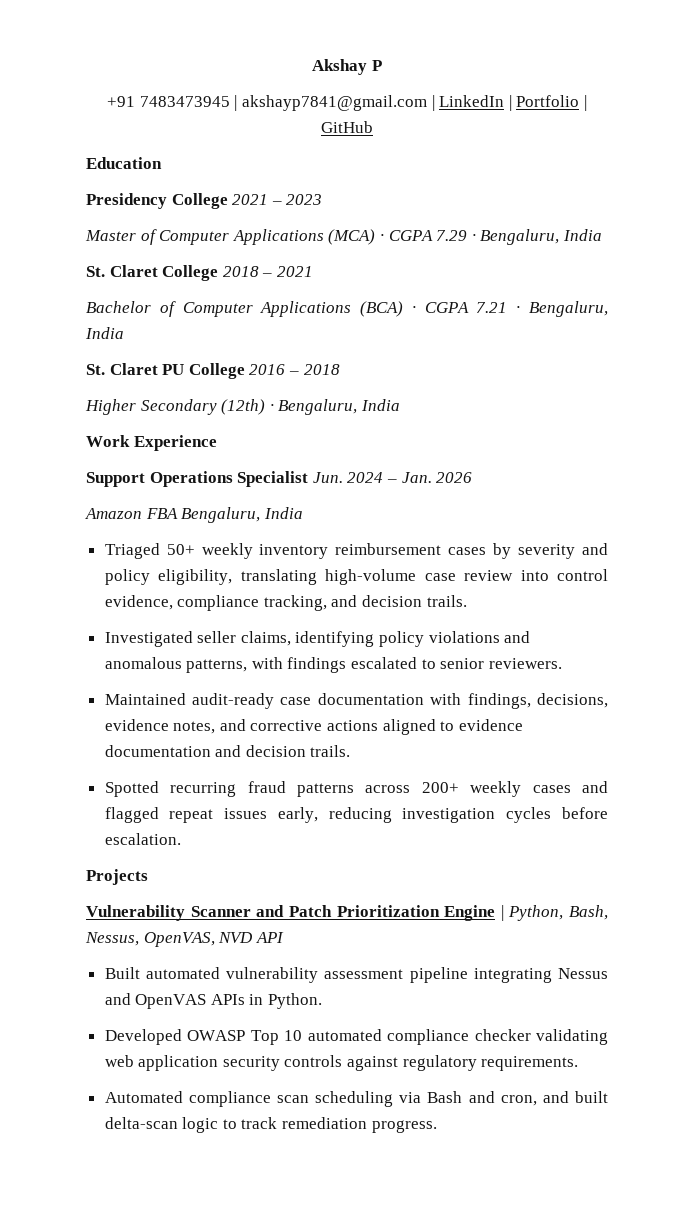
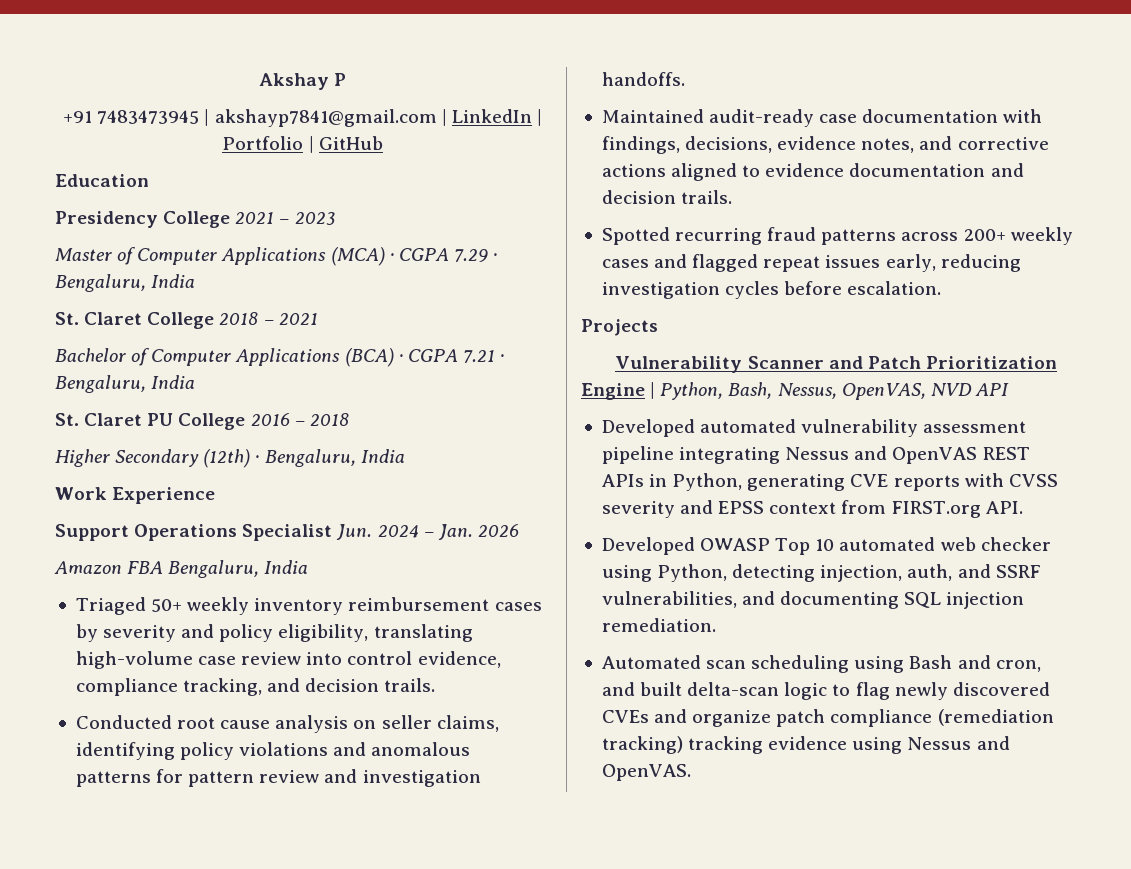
[104,631,193,647] Investigated -> [75,715,377,733] Conducted root cause analysis on
[186,657,562,673] patterns, with findings escalated to senior reviewers. -> [75,769,481,787] [601,72,685,86] patterns for pattern review and investigation handoffs.
[104,967,140,979] Built -> [601,419,695,437] Developed
(207, 1001) none -> [982,447,1030,460] REST
[268,993,323,1009] Python. -> [672,473,1058,491] [601,500,1023,518] Python, generating CVE reports with CVSS severity and EPSS context from FIRST.org API.
[387,1029,608,1045] [104,1055,579,1071] compliance checker validating web application security controls against regulatory requirements. -> [940,537,1051,551] [601,564,1041,582] [601,591,1025,609] [601,618,716,632] web checker using Python, detecting injection, auth, and SSRF vulnerabilities, and documenting SQL injection remediation.
[188,1091,271,1107] compliance -> (701, 662) none
[399,1092,422,1103] via -> [854,656,905,673] using
[241,1117,437,1133] track remediation progress. -> [855,682,1050,700] [601,709,1054,727] [601,736,1010,754] [601,764,691,781] flag newly discovered CVEs and organize patch compliance (remediation tracking) tracking evidence using Nessus and OpenVAS.

